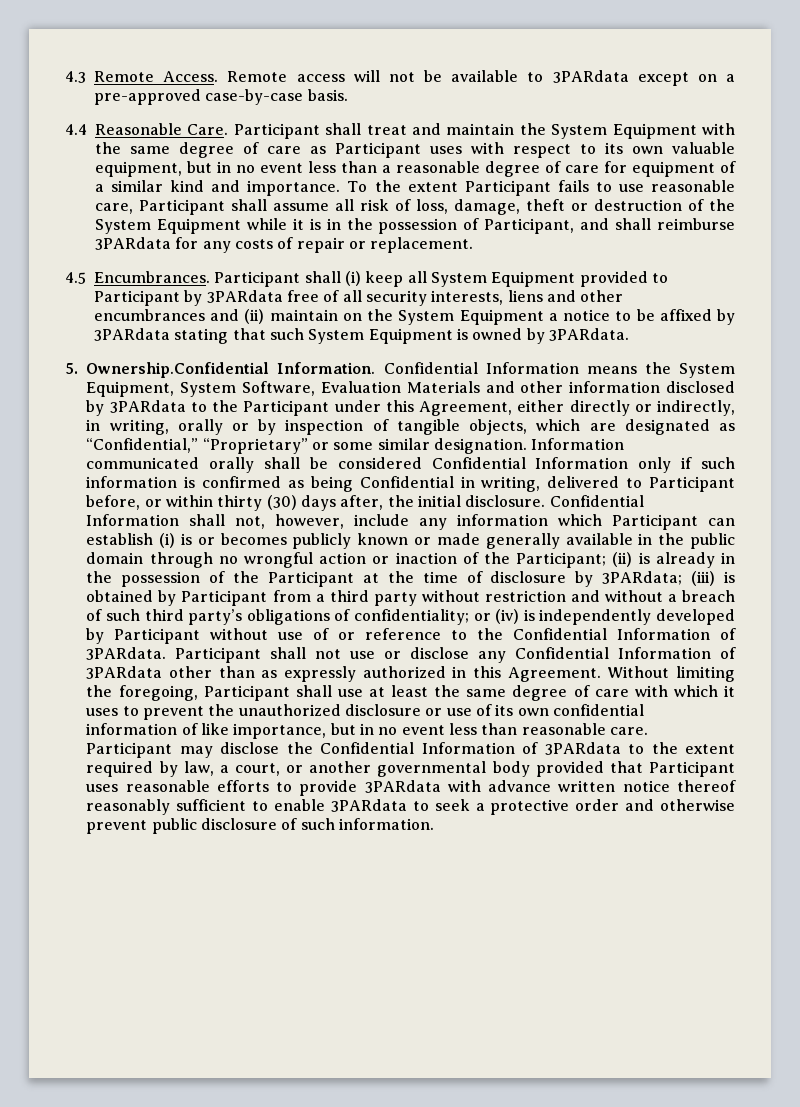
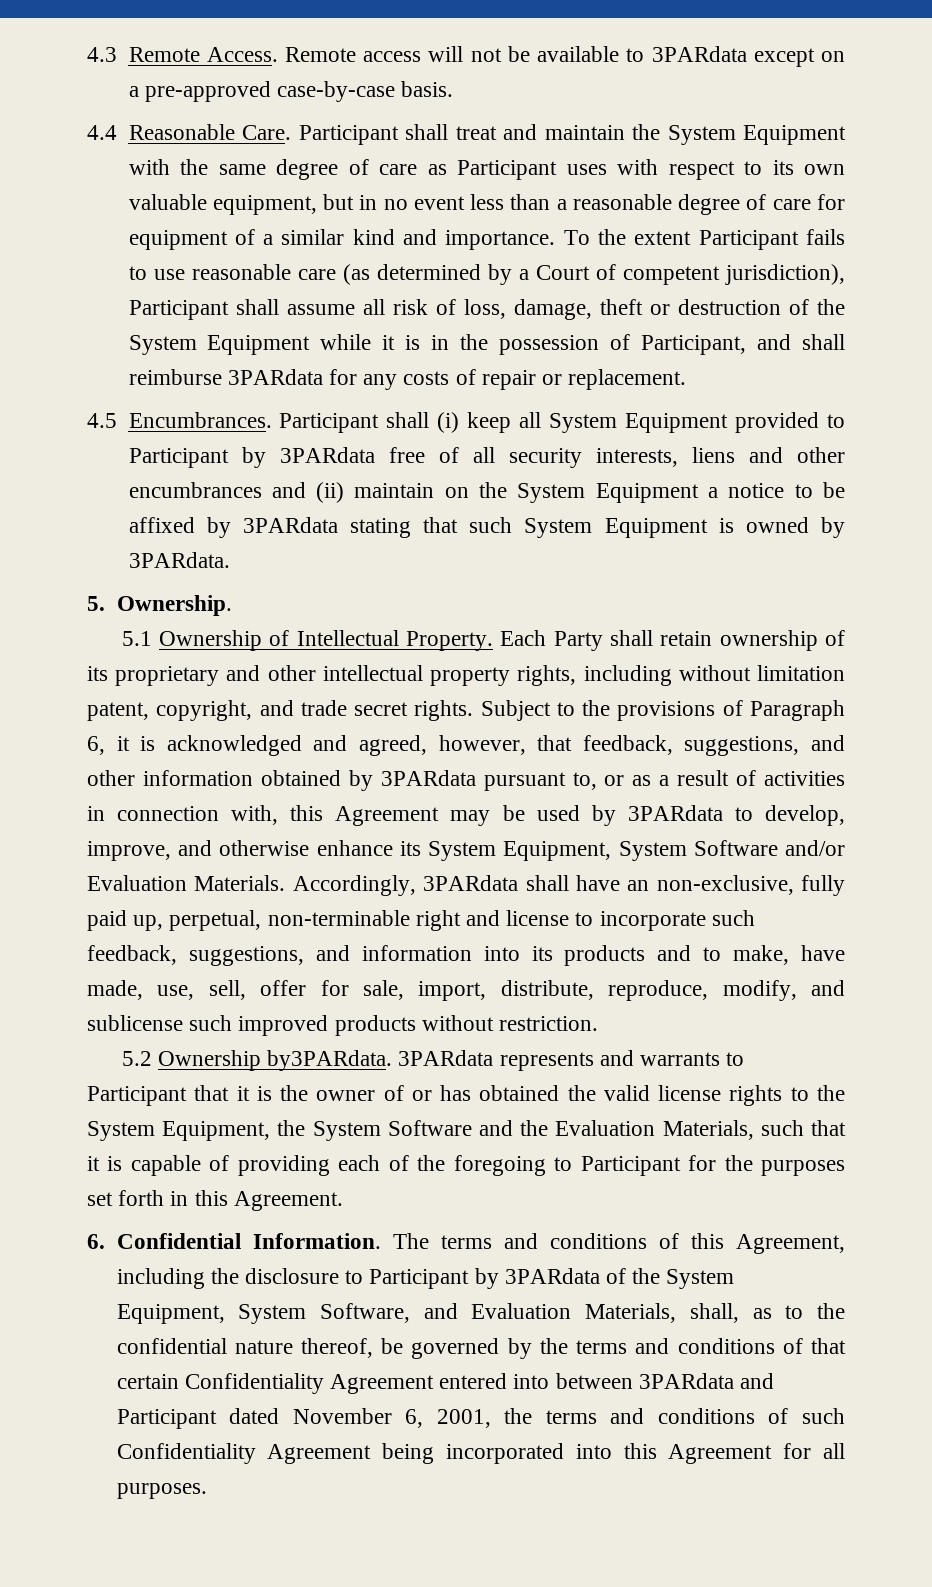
[95,203,133,214] care, -> [297,264,845,285] care (as determined by a Court of competent jurisdiction),
[86,362,637,378] Ownership.Confidential Information. Confidential Information means -> [116,595,232,616] [121,630,845,651] [87,665,845,686] [87,700,845,721] [87,735,846,756] [87,770,845,791] [87,805,845,826] [87,840,845,861] [87,875,845,896] [87,910,755,931] [87,945,845,966] [87,980,845,1001] [87,1015,599,1036] [121,1050,745,1071] [87,1085,845,1106] [87,1120,846,1141] [87,1155,845,1176] [87,1190,343,1211] [87,1233,845,1254] [116,1268,626,1289] Ownership. // 5.1 Ownership of Intellectual Property. Each Party shall retain ownership of its proprietary and other intellectual property rights, including without limitation patent, copyright, and trade secret rights. Subject to the provisions of Paragraph 6, it is acknowledged and agreed, however, that feedback, suggestions, and other information obtained by 3PARdata pursuant to, or as a result of activities in connection with, this Agreement may be used by 3PARdata to develop, improve, and otherwise enhance its System Equipment, System Software and/or Evaluation Materials. Accordingly, 3PARdata shall have an non-exclusive, fully paid up, perpetual, non-terminable right and license to incorporate such feedback, suggestions, and information into its products and to make, have made, use, sell, offer for sale, import, distribute, reproduce, modify, and sublicense such improved products without restriction. // 5.2 Ownership by3PARdata. 3PARdata represents and warrants to Participant that it is the owner of or has obtained the valid license rights to the System Equipment, the System Software and the Evaluation Materials, such that it is capable of providing each of the foregoing to Participant for the purposes set forth in this Agreement. // 6. Confidential Information. The terms and conditions of this Agreement, including the disclosure to Participant by 3PARdata of
[320,381,736,393] [86,400,735,416] [86,419,735,435] [86,438,625,454] [86,457,735,473] [86,476,736,492] [86,495,644,511] [86,514,735,530] [86,533,736,549] [86,552,735,568] [86,571,735,587] [86,590,736,606] [86,609,735,625] [86,628,737,644] [86,647,736,663] [86,666,736,682] [86,685,735,701] [86,704,644,720] [86,723,648,739] [86,742,735,758] [86,761,735,777] [86,780,736,796] [86,799,735,815] [86,818,434,834] Evaluation Materials and other information disclosed by 3PARdata to the Participant under this Agreement, either directly or indirectly, in writing, orally or by inspection of tangible objects, which are designated as “Confidential,” “Proprietary” or some similar designation. Information communicated orally shall be considered Confidential Information only if such information is confirmed as being Confidential in writing, delivered to Participant before, or within thirty (30) days after, the initial disclosure. Confidential Information shall not, however, include any information which Participant can establish (i) is or becomes publicly known or made generally available in the public domain through no wrongful action or inaction of the Participant; (ii) is already in the possession of the Participant at the time of disclosure by 3PARdata; (iii) is obtained by Participant from a third party without restriction and without a breach of such third party’s obligations of confidentiality; or (iv) is independently developed by Participant without use of or reference to the Confidential Information of 3PARdata. Participant shall not use or disclose any Confidential Information of 3PARdata other than as expressly authorized in this Agreement. Without limiting the foregoing, Participant shall use at least the same degree of care with which it uses to prevent the unauthorized disclosure or use of its own confidential information of like importance, but in no event less than reasonable care. Participant may disclose the Confidential Information of 3PARdata to the extent required by law, a court, or another governmental body provided that Participant uses reasonable efforts to provide 3PARdata with advance written notice thereof reasonably sufficient to enable 3PARdata to seek a protective order and otherwise prevent public disclosure of such information. -> [423,1303,845,1323] [116,1338,847,1359] [116,1373,774,1394] [116,1408,845,1429] [116,1443,845,1464] [116,1483,207,1499] and Evaluation Materials, shall, as to the confidential nature thereof, be governed by the terms and conditions of that certain Confidentiality Agreement entered into between 3PARdata and Participant dated November 6, 2001, the terms and conditions of such Confidentiality Agreement being incorporated into this Agreement for all purposes.

